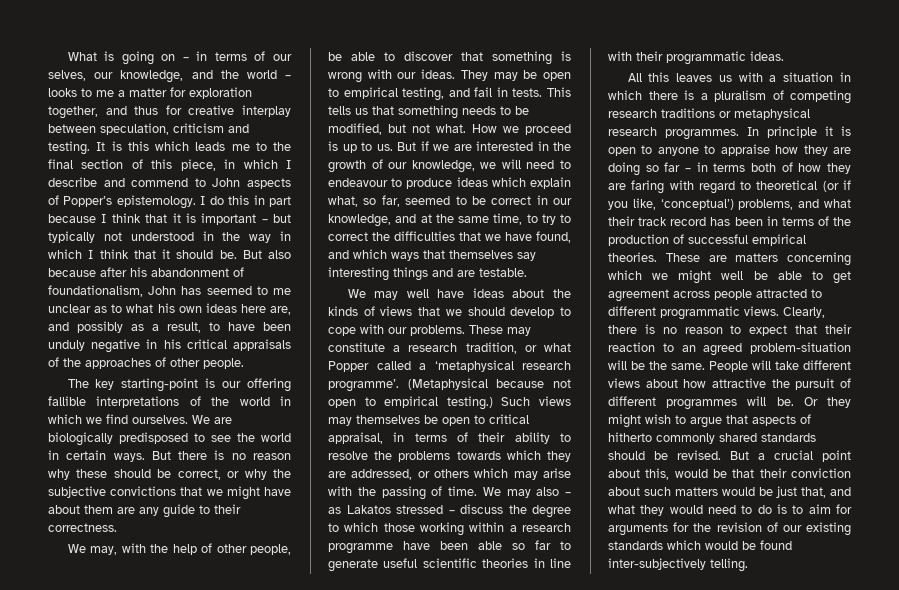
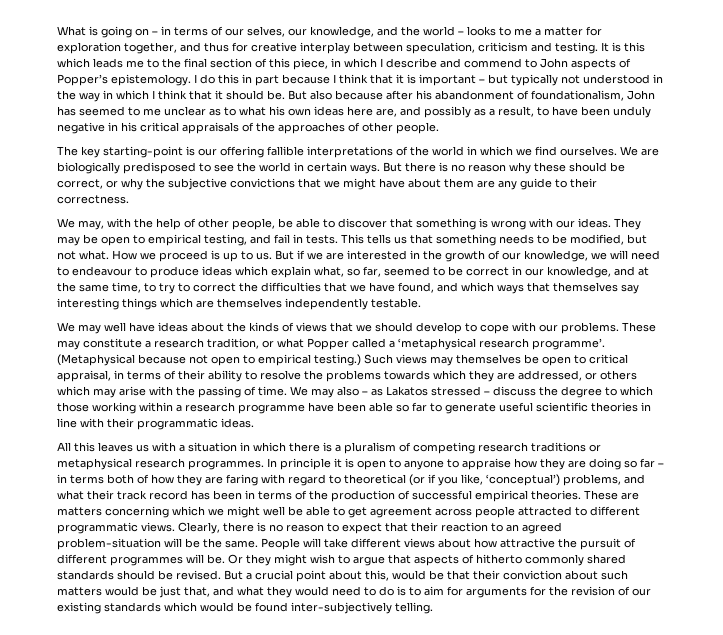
[432,268,475,277] and are -> [160,298,368,310] which are themselves independently

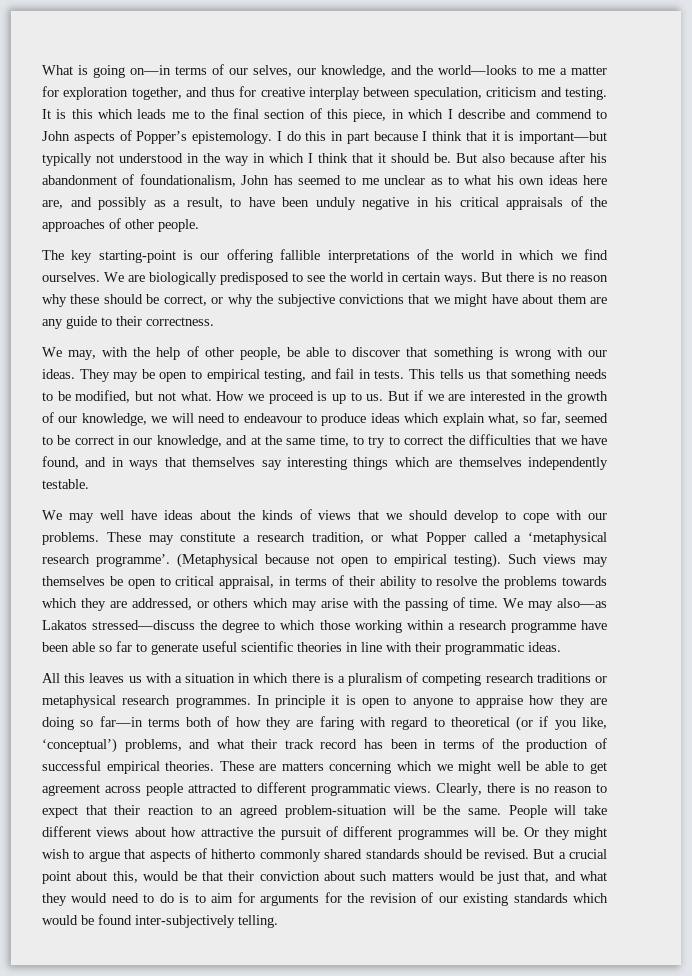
[135,26,171,36] on – in -> [130,65,171,75] on—in
[423,26,496,36] world – looks -> [438,65,517,75] world—looks
[419,74,508,86] important – but -> [519,131,607,144] important—but
[461,282,494,292] which -> [111,457,124,467] in
[314,354,361,366] testing.) -> [453,553,501,568] testing).
[337,386,536,396] also – as Lakatos stressed – discuss -> [557,598,607,608] [42,620,196,630] also—as Lakatos stressed—discuss
[640,458,664,468] [57,474,67,483] far – in -> [99,716,143,727] far—in

